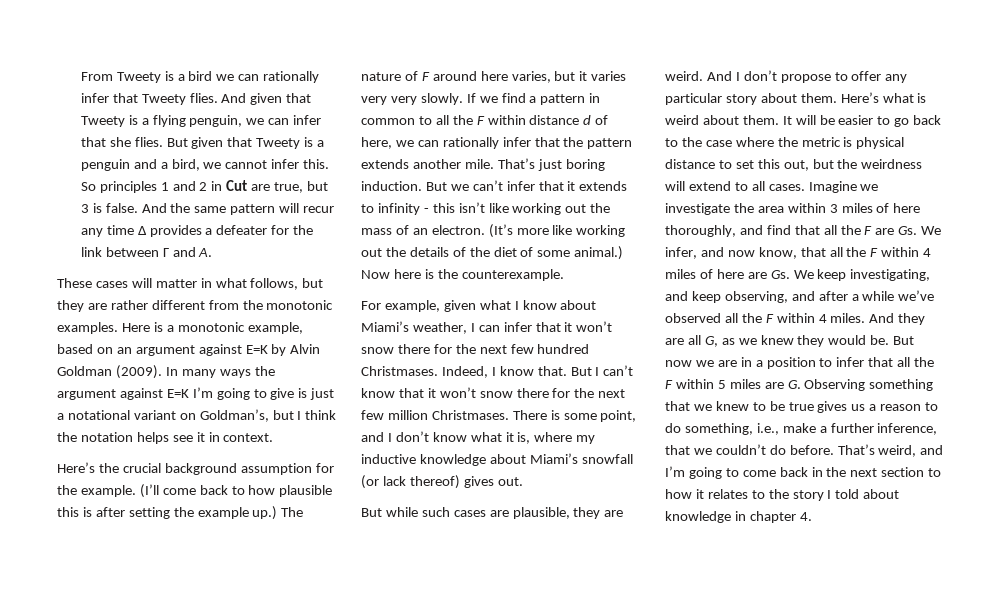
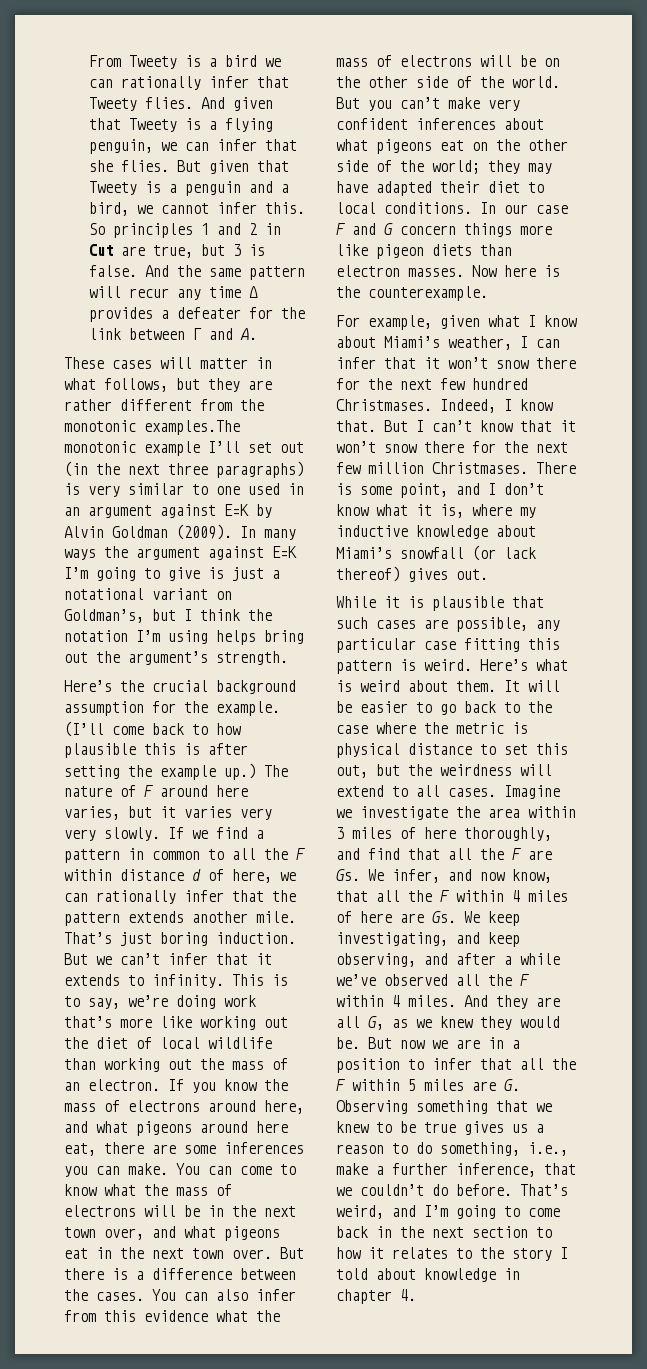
[57,322,303,334] [57,344,113,354] examples. Here is a monotonic example, based on -> [144,420,240,435] [64,441,304,456] [64,461,304,478] [64,483,304,497] examples.The monotonic example I’ll set out (in the next three paragraphs) is very similar to one used in
[136,432,274,444] helps see it in context. -> [136,630,304,645] [64,651,288,665] I’m using helps bring out the argument’s strength.
[377,202,611,215] [361,224,626,238] [361,246,624,260] infinity - this isn’t like working out the mass of an electron. (It’s more like working out the details of the diet of some animal.) -> [152,974,288,988] [64,995,256,1009] [64,1016,288,1030] [64,1037,272,1049] [64,1058,288,1072] [64,1079,288,1093] [64,1100,304,1114] [64,1121,288,1136] [64,1142,304,1156] [64,1163,296,1177] [64,1184,232,1196] [64,1205,296,1217] [64,1226,280,1241] [64,1247,304,1259] [64,1268,296,1280] [64,1289,296,1301] [64,1310,280,1322] [336,55,560,67] [336,76,560,88] [336,97,520,111] [336,118,544,130] [336,139,568,154] [336,160,552,174] [336,181,544,196] [336,202,568,214] [336,223,552,237] [336,244,512,259] [336,265,464,277] infinity. This is to say, we’re doing work that’s more like working out the diet of local wildlife than working out the mass of an electron. If you know the mass of electrons around here, and what pigeons around here eat, there are some inferences you can make. You can come to know what the mass of electrons will be in the next town over, and what pigeons eat in the next town over. But there is a difference between the cases. You can also infer from this evidence what the mass of electrons will be on the other side of the world. But you can’t make very confident inferences about what pigeons eat on the other side of the world; they may have adapted their diet to local conditions. In our case F and G concern things more like pigeon diets than electron masses.
[361,507,624,519] [665,70,908,83] [665,93,837,105] But while such cases are plausible, they are weird. And I don’t propose to offer any particular story about them. -> [336,596,544,611] [336,617,560,632] [336,638,560,653] [336,659,472,674] While it is plausible that such cases are possible, any particular case fitting this pattern is weird.

